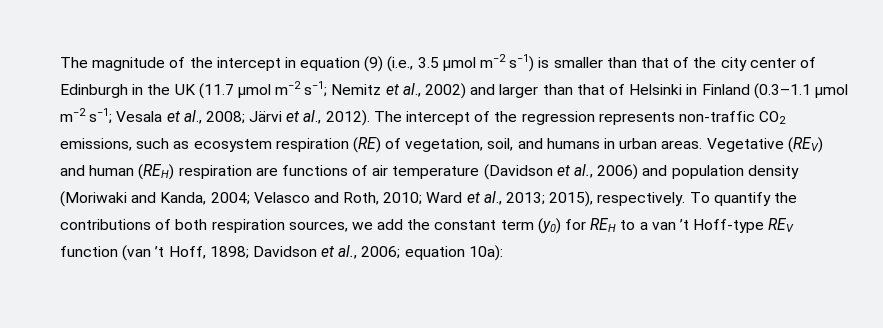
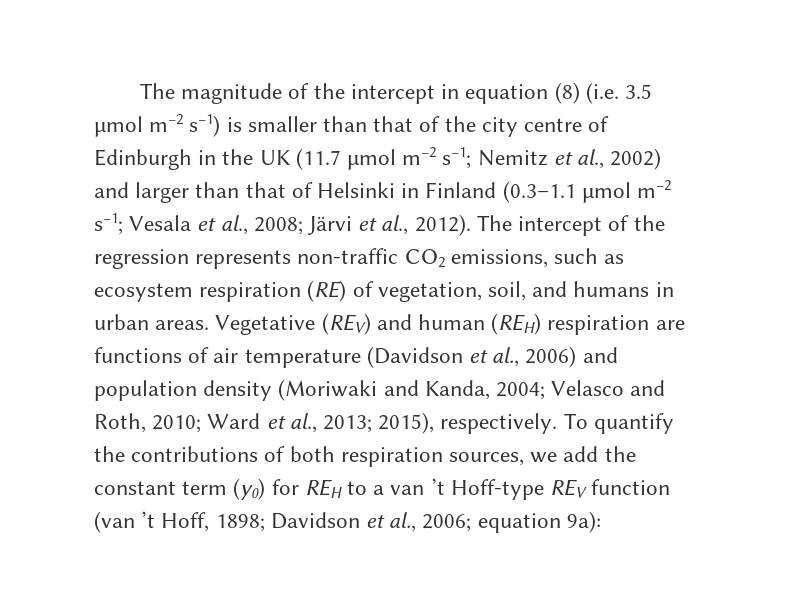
[364,56,414,72] (9) (i.e., -> [554,82,619,104] (8) (i.e.
[749,58,796,68] center -> [524,118,583,132] centre
[468,245,503,261] 10a): -> [566,511,601,533] 9a):

